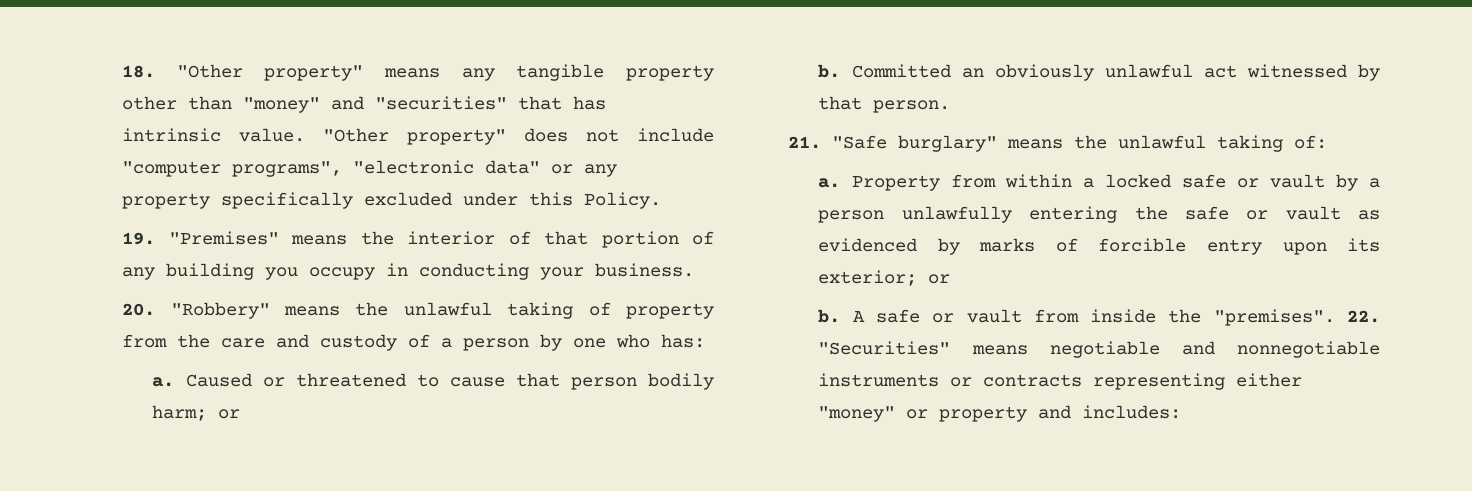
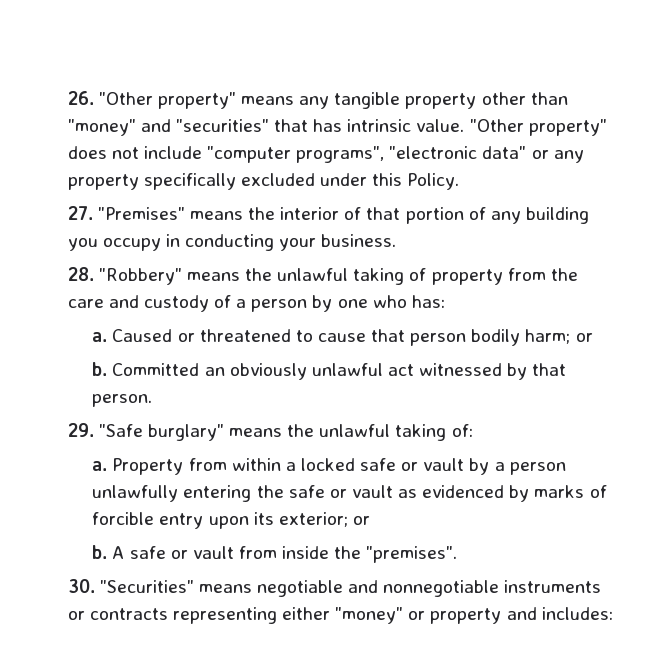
[122,65,156,78] 18. -> [67,91,94,105] 26.
[122,232,156,245] 19. -> [67,206,93,220] 27.
[122,303,156,316] 20. -> [67,267,94,281] 28.
[788,136,822,149] 21. -> [67,423,94,437] 29.
[1347,310,1380,323] 22. -> [67,579,95,593] // 30.

